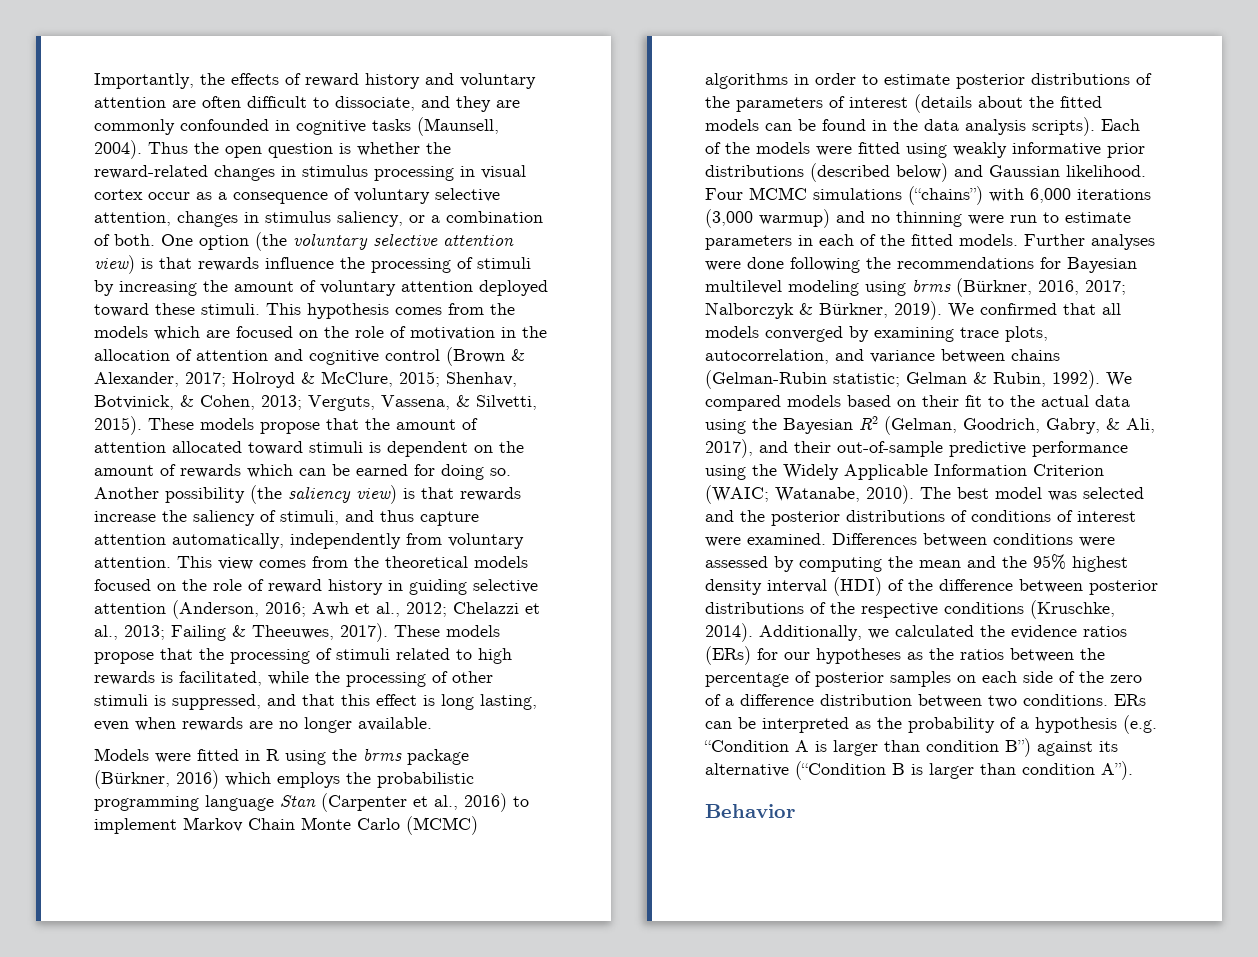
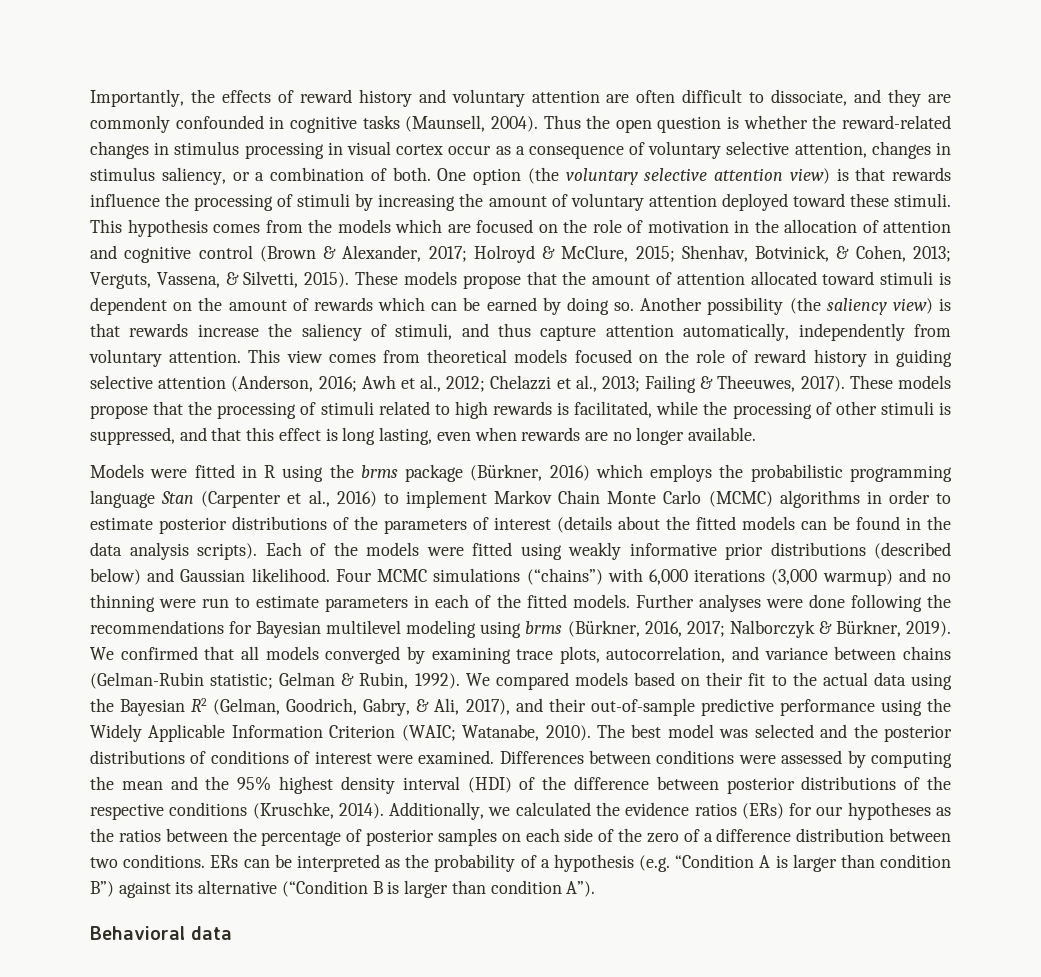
[414,464,435,476] for -> [542,297,561,315] by
[354,556,379,568] the -> (420, 356) none
[705,804,795,818] Behavior -> [90,926,232,940] Behavioral data

